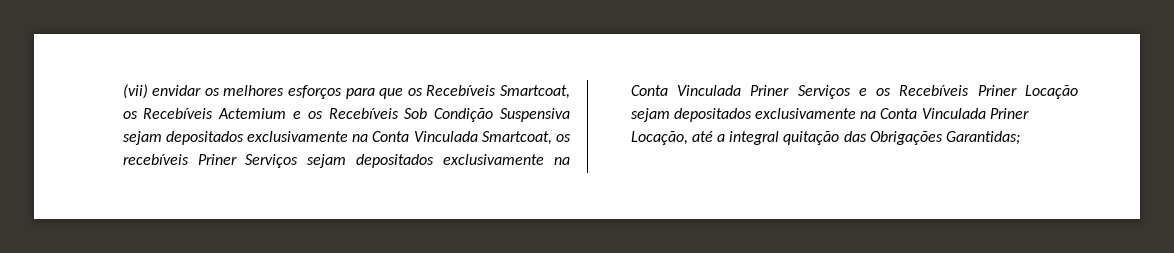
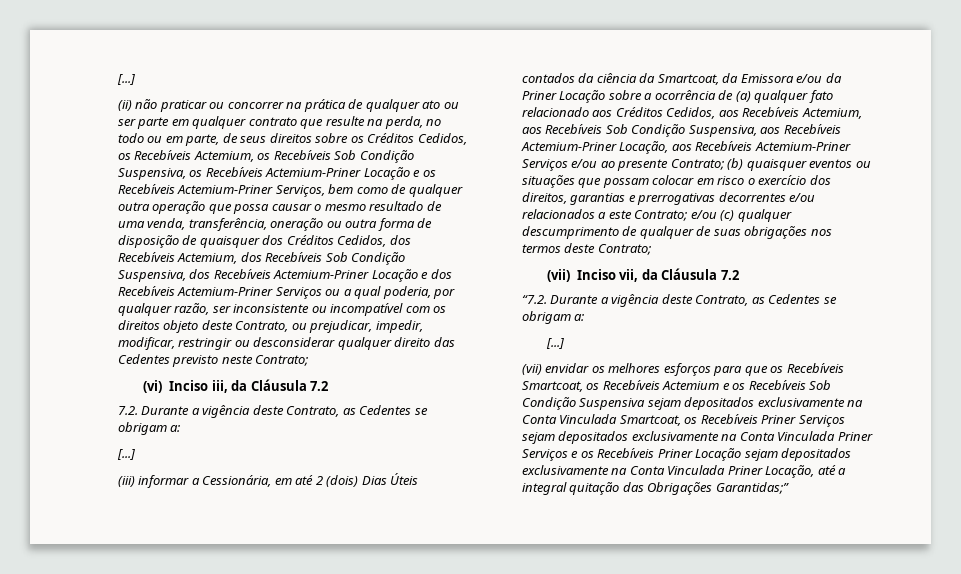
(122, 91) none -> [116,74,135,85] [117,99,459,112] [117,116,442,129] [117,133,467,146] [117,150,414,163] [117,167,436,180] [117,184,463,197] [117,201,442,214] [117,218,433,231] [117,235,411,248] [117,252,406,265] [117,269,452,282] [117,286,456,299] [117,303,447,316] [117,320,423,333] [117,337,455,350] [117,354,309,367] [143,379,329,393] [117,405,428,418] [117,422,181,435] [116,449,135,460] [117,473,419,488] [521,73,842,85] [521,90,833,103] [521,107,862,119] [521,124,841,137] [520,141,851,154] [521,158,871,171] [521,175,831,188] [521,192,816,205] [521,209,792,222] [521,226,832,239] [521,243,651,255] [547,268,739,282] [521,294,837,307] [521,311,585,324] [546,338,565,349] [...] // (ii) não praticar ou concorrer na prática de qualquer ato ou ser parte em qualquer contrato que resulte na perda, no todo ou em parte, de seus direitos sobre os Créditos Cedidos, os Recebíveis Actemium, os Recebíveis Sob Condição Suspensiva, os Recebíveis Actemium-Priner Locação e os Recebíveis Actemium-Priner Serviços, bem como de qualquer outra operação que possa causar o mesmo resultado de uma venda, transferência, oneração ou outra forma de disposição de quaisquer dos Créditos Cedidos, dos Recebíveis Actemium, dos Recebíveis Sob Condição Suspensiva, dos Recebíveis Actemium-Priner Locação e dos Recebíveis Actemium-Priner Serviços ou a qual poderia, por qualquer razão, ser inconsistente ou incompatível com os direitos objeto deste Contrato, ou prejudicar, impedir, modificar, restringir ou desconsiderar qualquer direito das Cedentes previsto neste Contrato; // (vi) Inciso iii, da Cláusula 7.2 // 7.2. Durante a vigência deste Contrato, as Cedentes se obrigam a: // [...] // (iii) informar a Cessionária, em até 2 (dois) Dias Úteis contados da ciência da Smartcoat, da Emissora e/ou da Priner Locação sobre a ocorrência de (a) qualquer fato relacionado aos Créditos Cedidos, aos Recebíveis Actemium, aos Recebíveis Sob Condição Suspensiva, aos Recebíveis Actemium-Priner Locação, aos Recebíveis Actemium-Priner Serviços e/ou ao presente Contrato; (b) quaisquer eventos ou situações que possam colocar em risco o exercício dos direitos, garantias e prerrogativas decorrentes e/ou relacionados a este Contrato; e/ou (c) qualquer descumprimento de qualquer de suas obrigações nos termos deste Contrato; // (vii) Inciso vii, da Cláusula 7.2 // “7.2. Durante a vigência deste Contrato, as Cedentes se obrigam a: // [...] //
[122,154,189,165] recebíveis -> [700,414,758,424] Recebíveis
[945,131,1020,145] Garantidas; -> [715,482,789,494] Garantidas;”

